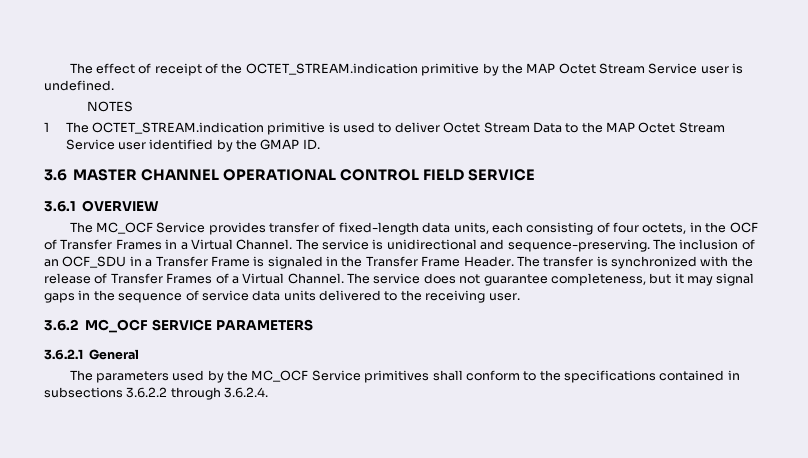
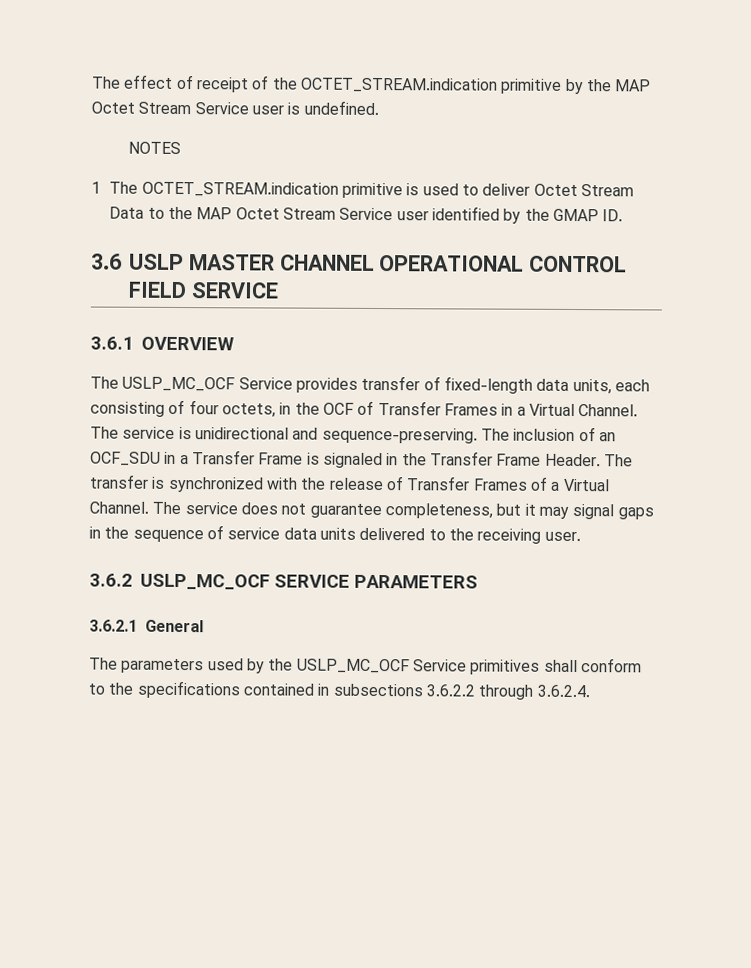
(67, 175) none -> [129,253,184,271] USLP
[95,222,153,234] MC_OCF -> [122,376,236,392] USLP_MC_OCF
[85,319,149,333] MC_OCF -> [140,573,270,590] USLP_MC_OCF
[251,370,309,382] MC_OCF -> [296,658,410,674] USLP_MC_OCF

